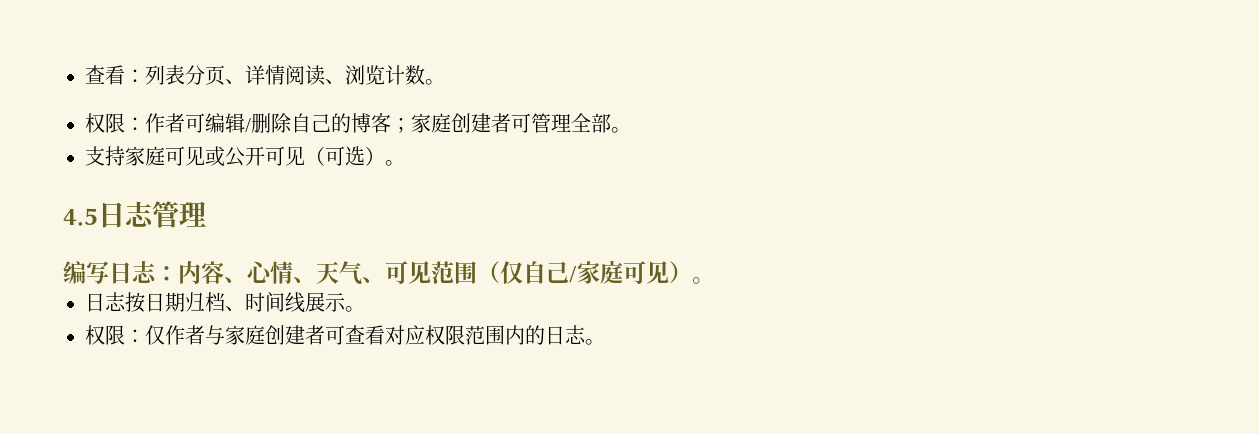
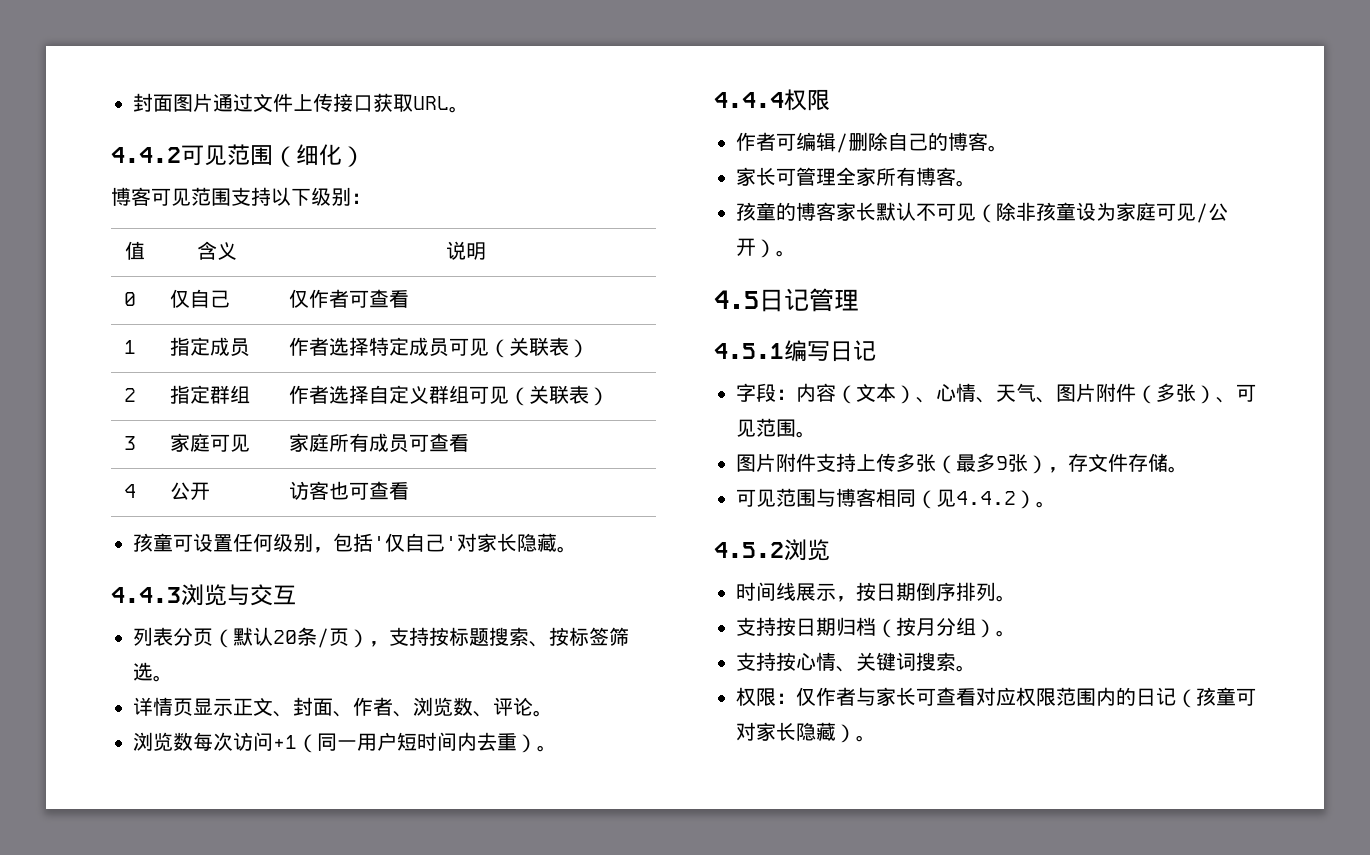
[85,65,445,86] [85,113,145,133] 查看：列表分页、详情阅读、浏览计数。 // 权限： -> [133,93,469,113] [111,144,365,167] [111,187,371,206] [124,241,145,260] [197,241,237,260] [446,241,486,260] [123,292,136,306] [169,289,230,308] [288,289,409,308] [123,340,136,354] [169,337,250,357] [288,337,589,358] [123,388,136,402] [169,385,250,404] [288,385,609,406] [123,436,136,450] [169,433,250,452] [288,433,469,453] [123,484,136,498] [169,482,210,500] [288,481,409,500] [133,533,577,553] [111,584,296,606] [133,627,629,648] [133,662,173,682] [133,697,553,717] [133,732,557,753] [714,89,830,111] 封面图片通过文件上传接口获取URL。 // 4.4.2可见范围（细化） // 博客可见范围支持以下级别： // 值 | 含义 | 说明 // 0 | 仅自己 | 仅作者可查看 // 1 | 指定成员 | 作者选择特定成员可见（关联表） // 2 | 指定群组 | 作者选择自定义群组可见（关联表） // 3 | 家庭可见 | 家庭所有成员可查看 // 4 | 公开 | 访客也可查看 // 孩童可设置任何级别，包括'仅自己'对家长隐藏。 // 4.4.3浏览与交互 // 列表分页（默认20条/页），支持按标题搜索、按标签筛选。 // 详情页显示正文、封面、作者、浏览数、评论。 // 浏览数每次访问+1（同一用户短时间内去重）。 // 4.4.4权限 //
[391,113,631,133] [85,146,365,167] ；家庭创建者可管理全部。 // 支持家庭可见或公开可见（可选 -> [988,145,1008,152] [736,167,976,187] [736,202,1228,223] [736,238,756,256] 。 // 家长可管理全家所有博客。 // 孩童的博客家长默认不可见（除非孩童设为家庭可见/公开
[125,201,155,227] 志 -> [784,288,809,311] 记
[63,260,715,285] [85,292,346,313] 编写日志：内容、心情、天气、可见范围（仅自己/家庭可见）。 // 日志按日期归档、时间线展示 -> [714,340,876,362] [736,383,1256,404] [736,418,816,438] [736,453,1188,474] [736,488,1056,509] [714,539,830,561] [736,582,1016,602] [736,617,1016,638] [736,652,956,672] 4.5.1编写日记 // 字段：内容（文本）、心情、天气、图片附件（多张）、可见范围。 // 图片附件支持上传多张（最多9张），存文件存储。 // 可见范围与博客相同（见4.4.2）。 // 4.5.2浏览 // 时间线展示，按日期倒序排列。 // 支持按日期归档（按月分组）。 // 支持按心情、关键词搜索
[245,325,325,345] 庭创建者 -> [896,687,916,706] 长
[565,325,586,344] 志 -> [1156,687,1256,708] [736,722,856,743] 记（孩童可对家长隐藏）

